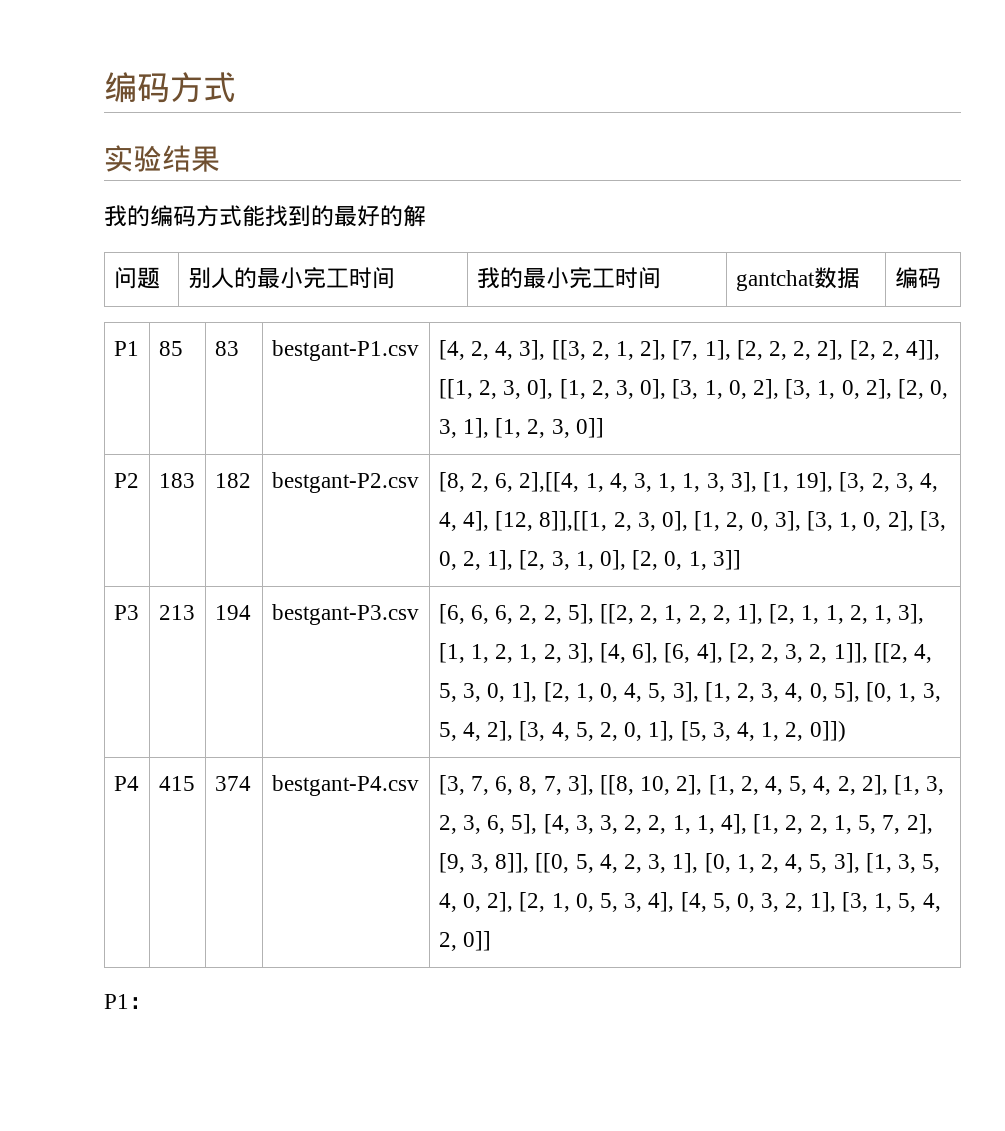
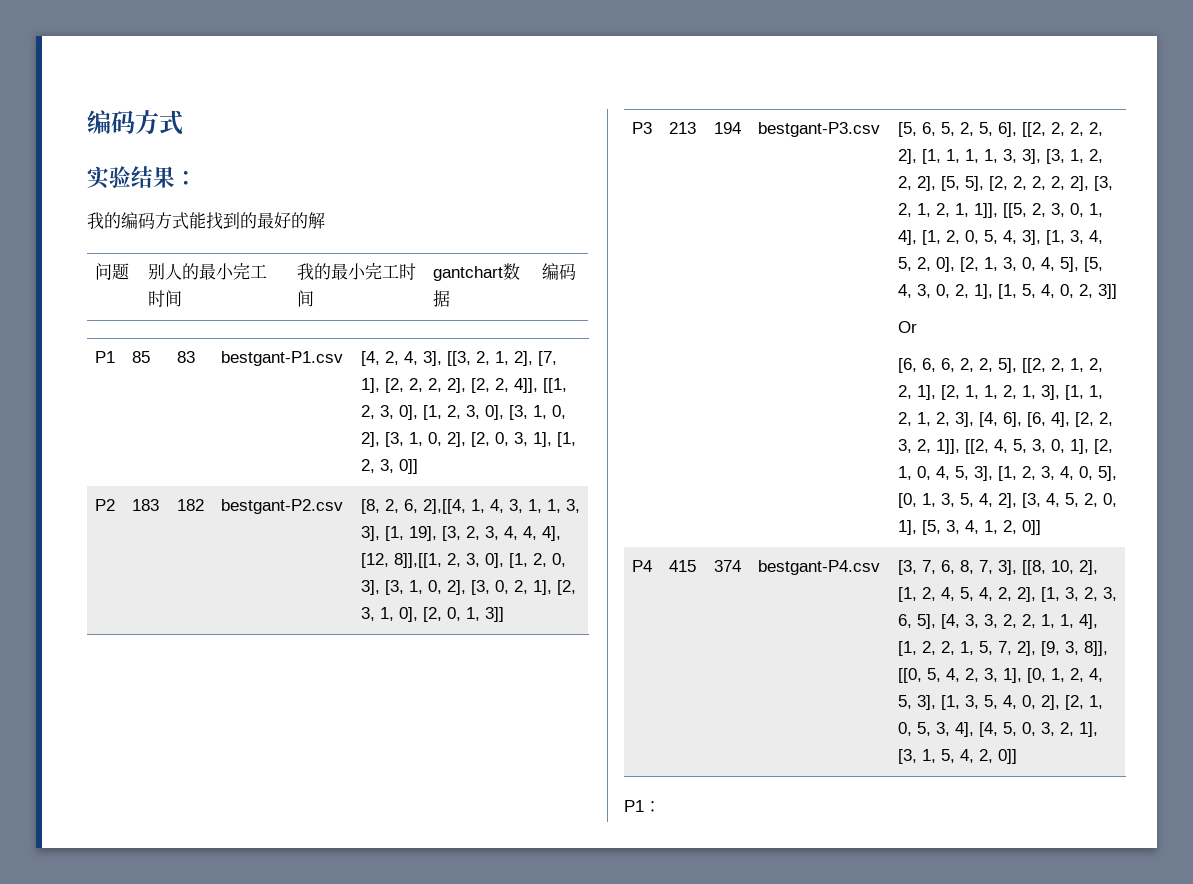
(220, 159) none -> [175,171,197,185] ：
[735,270,815,291] gantchat -> [433,266,504,281] gantchart
(419, 614) none -> [898,122,1104,137] [898,149,1104,164] [898,176,1114,191] [898,203,1104,218] [898,230,1104,245] [898,257,1104,272] [898,284,1118,299] [898,321,918,333] [5, 6, 5, 2, 5, 6], [[2, 2, 2, 2, 2], [1, 1, 1, 1, 3, 3], [3, 1, 2, 2, 2], [5, 5], [2, 2, 2, 2, 2], [3, 2, 1, 2, 1, 1]], [[5, 2, 3, 0, 1, 4], [1, 2, 0, 5, 4, 3], [1, 3, 4, 5, 2, 0], [2, 1, 3, 0, 4, 5], [5, 4, 3, 0, 2, 1], [1, 5, 4, 0, 2, 3]] // Or //
[809,721,846,742] 0]]) -> [1022,520,1042,535] 0]]

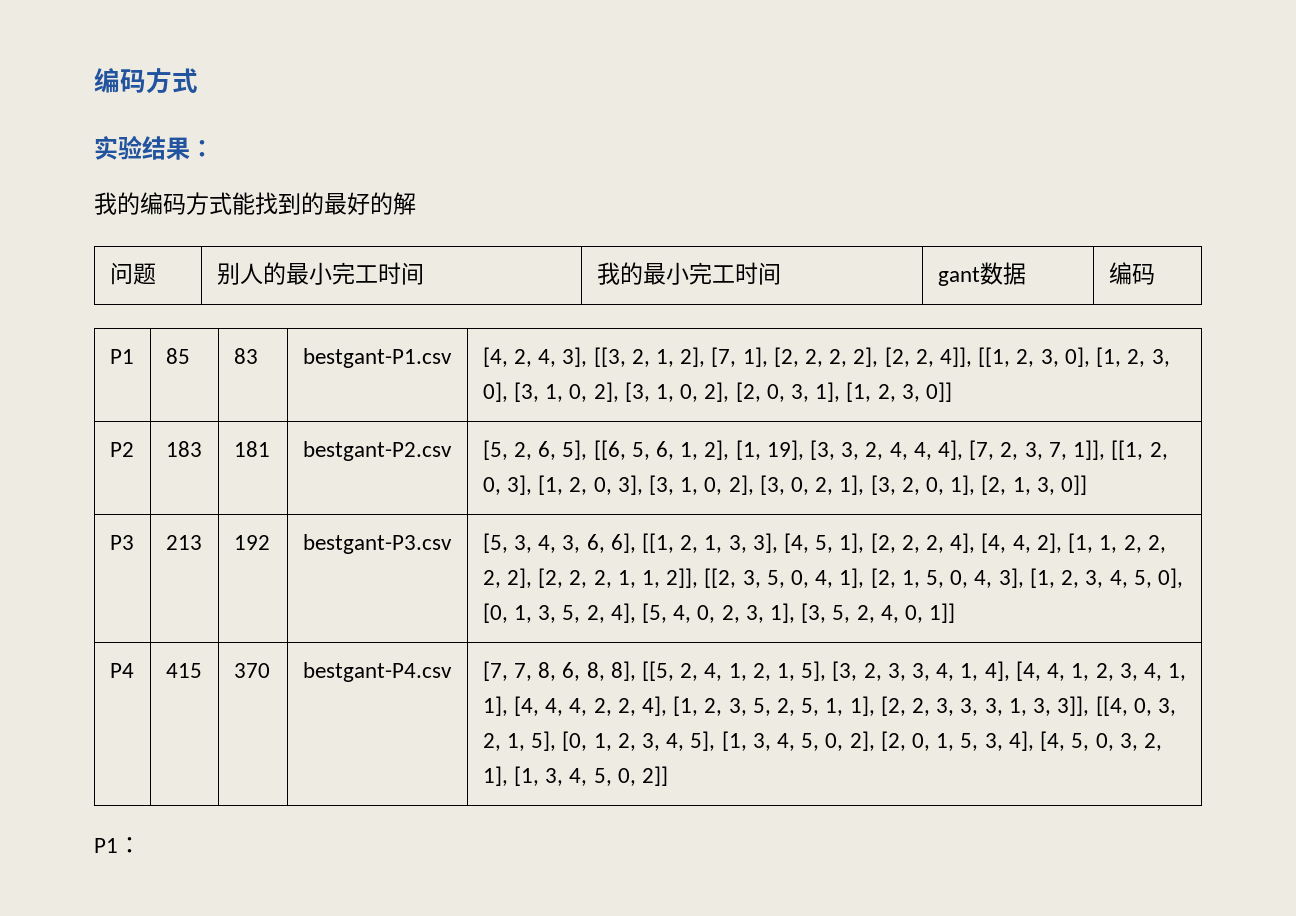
[433,266,504,281] gantchart -> [937,267,980,286] gant
[177,499,205,511] 182 -> [233,441,270,457] 181
[361,499,381,514] [8, -> [482,440,508,460] [5,
[423,499,581,514] [361,526,381,541] 2],[[4, 1, 4, 3, 1, 1, 3, 3], -> [562,440,730,460] 5], [[6, 5, 6, 1, 2],
[466,526,500,540] 2, 3, -> [841,442,884,460] 3, 2,
[361,553,505,568] [12, 8]],[[1, 2, 3, 0], -> [969,440,1168,460] [482,475,532,495] [7, 2, 3, 7, 1]], [[1, 2, 0, 3],
[557,580,577,595] [361,607,505,622] [2, 3, 1, 0], [2, 0, 1, 3]] -> [870,475,1088,495] [3, 2, 0, 1], [2, 1, 3, 0]]
[714,122,742,134] 194 -> [233,535,270,550] 192
[922,122,1104,137] [898,149,1104,164] [898,176,1114,191] [898,203,1104,218] [898,230,1104,245] [898,257,1104,272] [898,284,1118,299] [898,321,918,333] [898,358,1104,373] [898,385,1104,400] [898,412,1114,427] [898,439,1114,454] [898,466,970,480] 6, 5, 2, 5, 6], [[2, 2, 2, 2, 2], [1, 1, 1, 1, 3, 3], [3, 1, 2, 2, 2], [5, 5], [2, 2, 2, 2, 2], [3, 2, 1, 2, 1, 1]], [[5, 2, 3, 0, 1, 4], [1, 2, 0, 5, 4, 3], [1, 3, 4, 5, 2, 0], [2, 1, 3, 0, 4, 5], [5, 4, 3, 0, 2, 1], [1, 5, 4, 0, 2, 3]] // Or // [6, 6, 6, 2, 2, 5], [[2, 2, 1, 2, 2, 1], [2, 1, 1, 2, 1, 3], [1, 1, 2, 1, 2, 3], [4, 6], [6, 4], [2, 2, 3, 2, 1]], [[2, 4, 5, 3, 0, 1], [2, 1, 0, 4, 5, -> [513,533,1166,553] [482,568,993,588] 3, 4, 3, 6, 6], [[1, 2, 1, 3, 3], [4, 5, 1], [2, 2, 2, 4], [4, 4, 2], [1, 1, 2, 2, 2, 2], [2, 2, 2, 1, 1, 2]], [[2, 3, 5, 0, 4, 1], [2, 1, 5, 0, 4,
[1079,466,1118,481] 0, 5], -> [1133,568,1183,588] 5, 0],
[979,493,1118,508] [898,520,1042,535] 4, 2], [3, 4, 5, 2, 0, 1], [5, 3, 4, 1, 2, 0]] -> [586,603,956,623] 2, 4], [5, 4, 0, 2, 3, 1], [3, 5, 2, 4, 0, 1]]
[714,560,742,572] 374 -> [233,663,270,678] 370
[898,560,1099,575] [898,587,1118,602] [898,614,1099,629] [898,641,1109,656] [898,668,1104,683] [898,695,1104,710] [898,722,913,736] [3, 7, 6, 8, 7, 3], [[8, 10, 2], [1, 2, 4, 5, 4, 2, 2], [1, 3, 2, 3, 6, 5], [4, 3, 3, 2, 2, 1, 1, 4], [1, 2, 2, 1, 5, 7, 2], [9, 3, 8]], [[0, 5, 4, 2, 3, 1], [0, 1, 2, 4, 5, 3], [1, 3, 5, 4, 0, 2], [2, 1, 0, -> [482,661,1187,681] [482,696,1176,716] [482,731,955,751] [7, 7, 8, 6, 8, 8], [[5, 2, 4, 1, 2, 1, 5], [3, 2, 3, 3, 4, 1, 4], [4, 4, 1, 2, 3, 4, 1, 1], [4, 4, 4, 2, 2, 4], [1, 2, 3, 5, 2, 5, 1, 1], [2, 2, 3, 3, 3, 1, 3, 3]], [[4, 0, 3, 2, 1, 5], [0, 1, 2, 3, 4, 5], [1, 3, 4, 5, 0, 2], [2, 0, 1,
[898,749,1018,764] [3, 1, 5, 4, 2, 0]] -> [513,766,668,786] [1, 3, 4, 5, 0, 2]]

